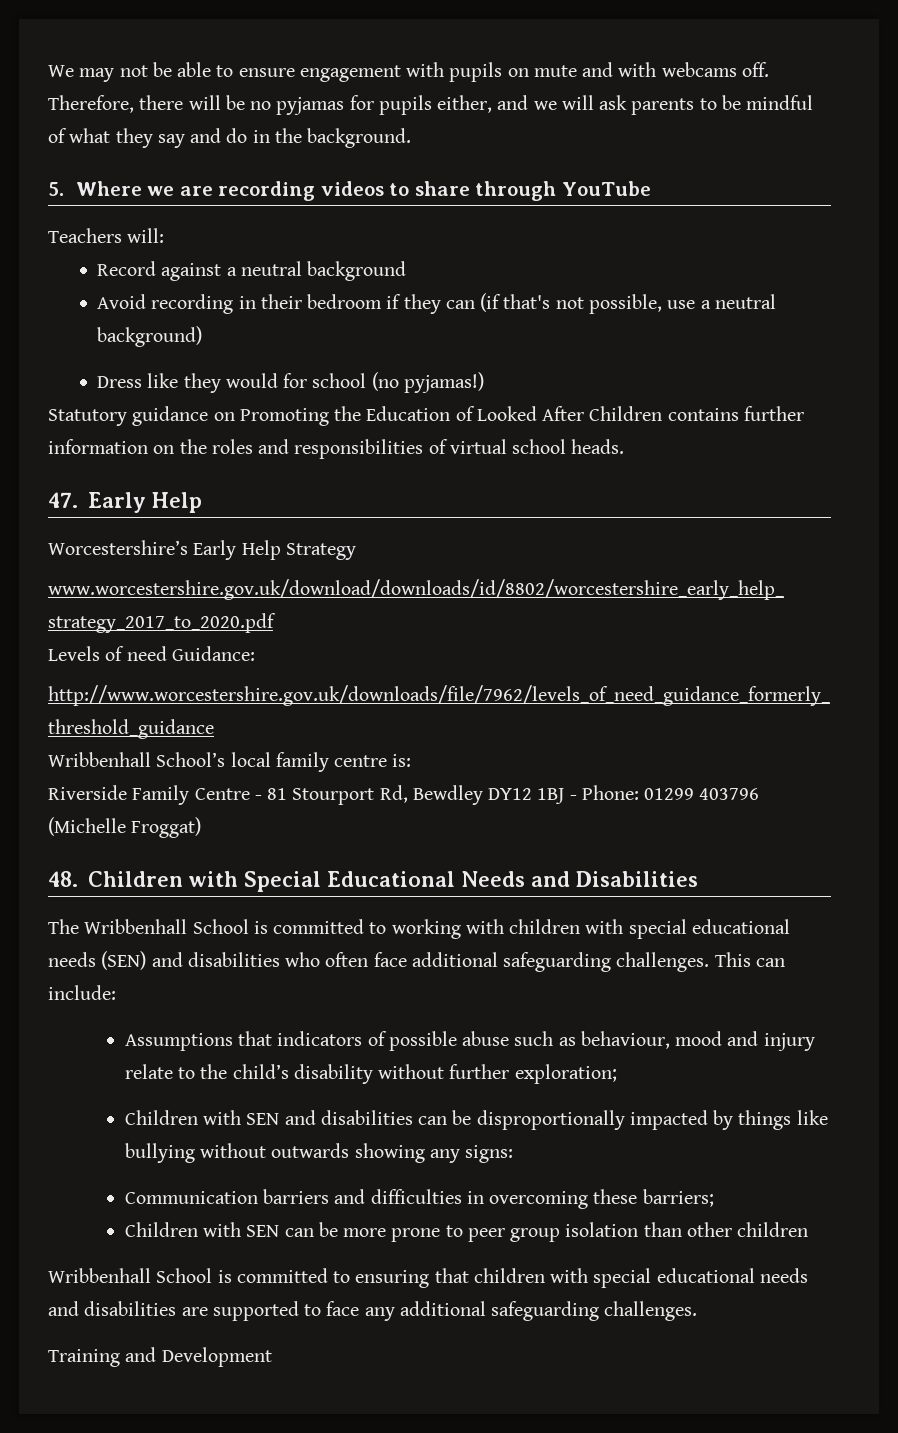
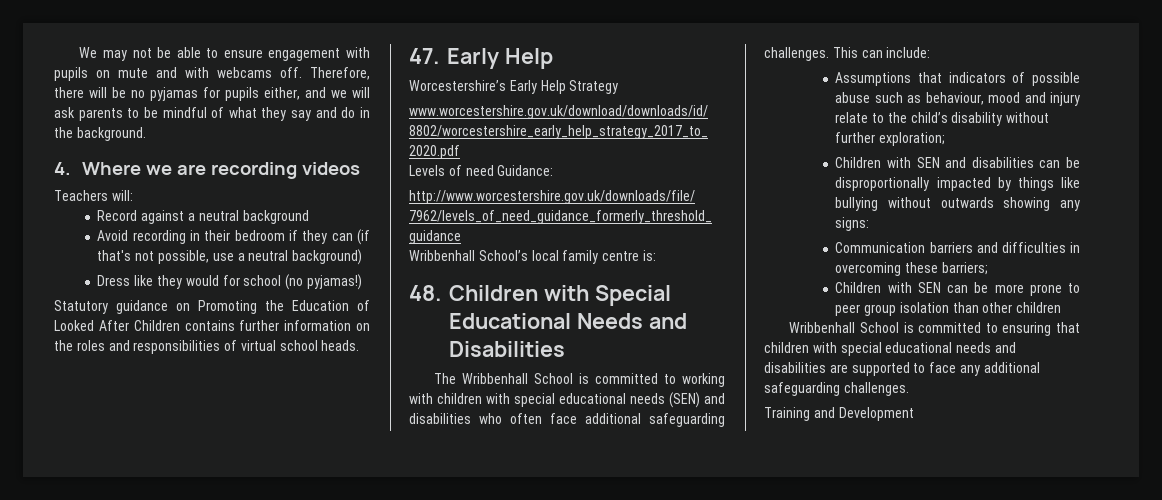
[48,182,64,196] 5. -> [54,162,71,175] 4.
[389,181,651,201] to share through YouTube -> (360, 168) none
[48,785,760,805] [48,817,202,838] // Riverside Family Centre - 81 Stourport Rd, Bewdley DY12 1BJ - Phone: 01299 403796 (Michelle Froggat) -> (656, 255) none

